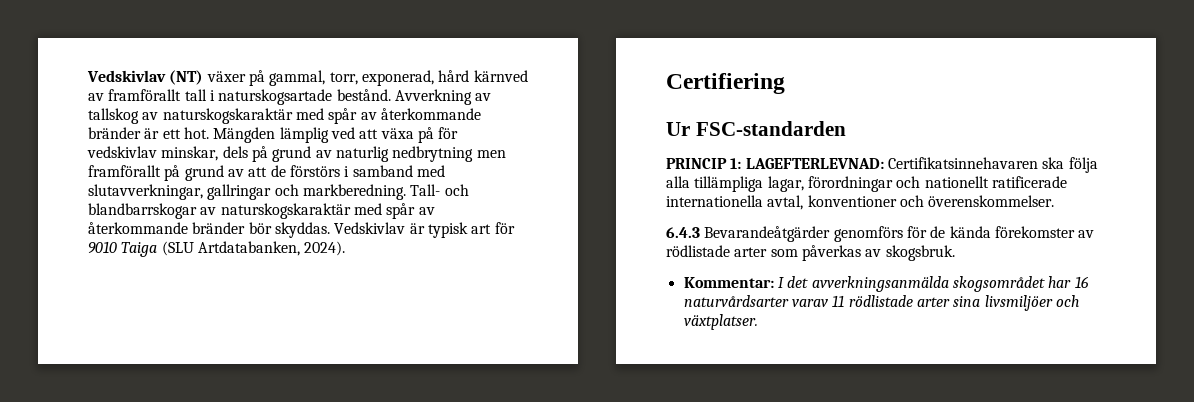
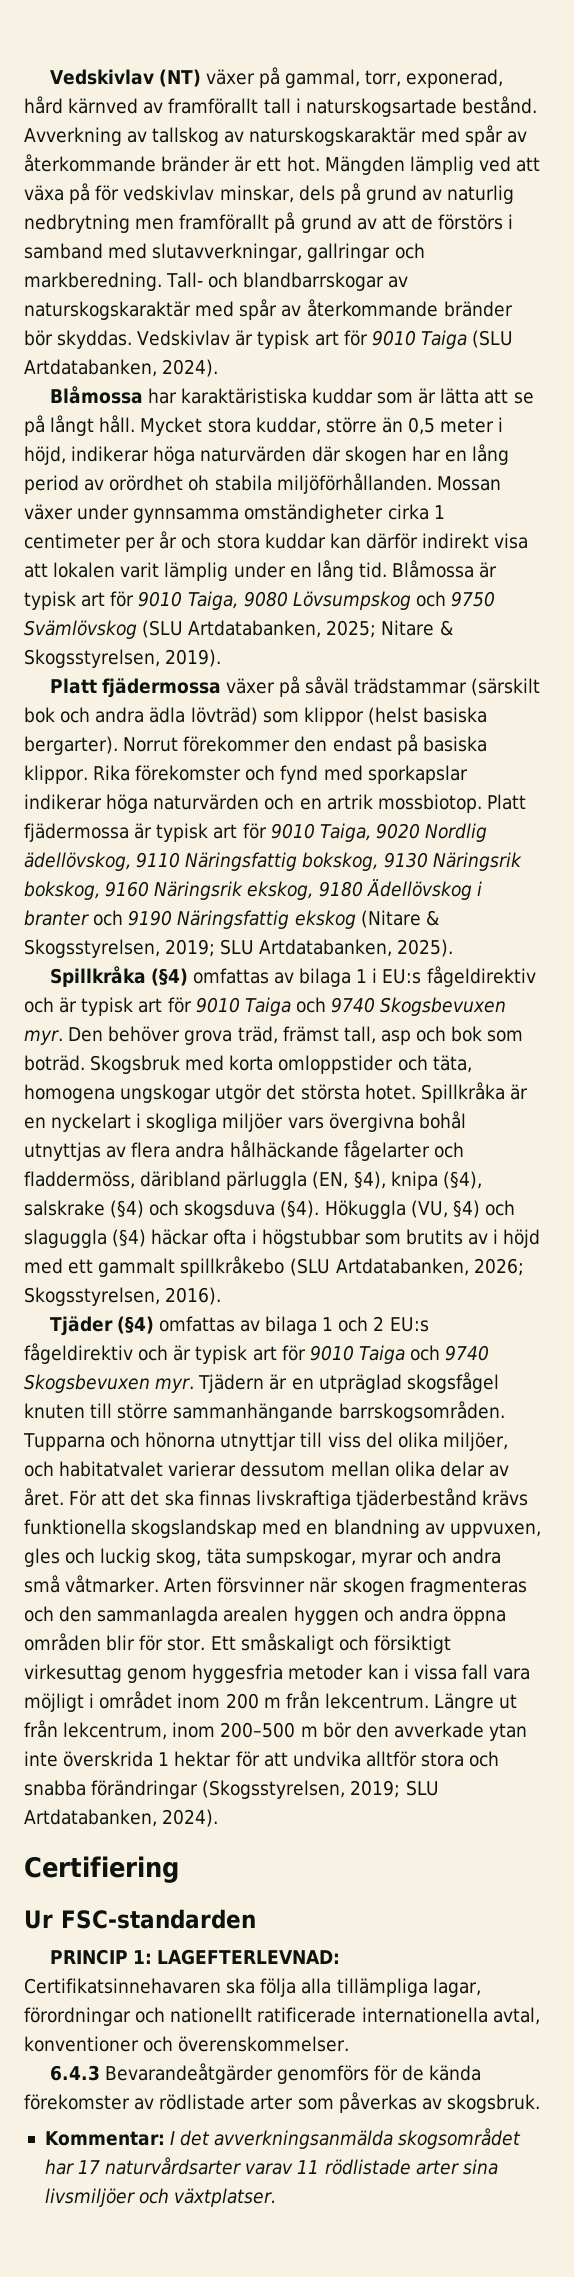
(346, 248) none -> [49,386,534,404] [24,415,504,436] [24,444,510,465] [24,473,501,494] [24,504,445,523] [24,531,529,552] [24,560,498,581] [24,591,496,610] [24,620,453,639] [24,649,222,668] [49,676,541,698] [24,707,488,726] [24,734,487,755] [24,765,468,784] [24,794,526,813] [24,823,488,842] [24,852,522,871] [24,879,482,900] [24,910,439,929] [24,939,454,958] [49,966,536,987] [24,997,507,1016] [24,1026,524,1045] [24,1055,472,1074] [24,1082,528,1103] [24,1111,466,1132] [24,1140,464,1161] [24,1171,482,1190] [24,1200,516,1219] [24,1229,541,1248] [24,1256,524,1277] [24,1287,222,1306] [49,1316,429,1336] [24,1343,490,1364] [24,1372,499,1393] [24,1401,505,1422] [23,1432,509,1451] [24,1461,509,1477] [24,1488,529,1509] [24,1519,541,1538] [24,1548,502,1567] [24,1575,527,1596] [24,1606,506,1625] [24,1633,451,1654] [24,1664,531,1683] [24,1691,518,1712] [24,1720,528,1741] [24,1751,500,1767] [24,1780,440,1799] [24,1809,219,1827] // Blåmossa har karaktäristiska kuddar som är lätta att se på långt håll. Mycket stora kuddar, större än 0,5 meter i höjd, indikerar höga naturvärden där skogen har en lång period av orördhet oh stabila miljöförhållanden. Mossan växer under gynnsamma omständigheter cirka 1 centimeter per år och stora kuddar kan därför indirekt visa att lokalen varit lämplig under en lång tid. Blåmossa är typisk art för 9010 Taiga, 9080 Lövsumpskog och 9750 Svämlövskog (SLU Artdatabanken, 2025; Nitare & Skogsstyrelsen, 2019). // Platt fjädermossa växer på såväl trädstammar (särskilt bok och andra ädla lövträd) som klippor (helst basiska bergarter). Norrut förekommer den endast på basiska klippor. Rika förekomster och fynd med sporkapslar indikerar höga naturvärden och en artrik mossbiotop. Platt fjädermossa är typisk art för 9010 Taiga, 9020 Nordlig ädellövskog, 9110 Näringsfattig bokskog, 9130 Näringsrik bokskog, 9160 Näringsrik ekskog, 9180 Ädellövskog i branter och 9190 Näringsfattig ekskog (Nitare & Skogsstyrelsen, 2019; SLU Artdatabanken, 2025). // Spillkråka (§4) omfattas av bilaga 1 i EU:s fågeldirektiv och är typisk art för 9010 Taiga och 9740 Skogsbevuxen myr. Den behöver grova träd, främst tall, asp och bok som boträd. Skogsbruk med korta omloppstider och täta, homogena ungskogar utgör det största hotet. Spillkråka är en nyckelart i skogliga miljöer vars övergivna bohål utnyttjas av flera andra hålhäckande fågelarter och fladdermöss, däribland pärluggla (EN, §4), knipa (§4), salskrake (§4) och skogsduva (§4). Hökuggla (VU, §4) och slaguggla (§4) häckar ofta i högstubbar som brutits av i höjd med ett gammalt spillkråkebo (SLU Artdatabanken, 2026; Skogsstyrelsen, 2016). // Tjäder (§4) omfattas av bilaga 1 och 2 EU:s fågeldirektiv och är typisk art för 9010 Taiga och 9740 Skogsbevuxen myr. Tjädern är en utpräglad skogsfågel knuten till större sammanhängande barrskogsområden. Tupparna och hönorna utnyttjar till viss del olika miljöer, och habitatvalet varierar dessutom mellan olika delar av året. För att det ska finnas livskraftiga tjäderbestånd krävs funktionella skogslandskap med en blandning av uppvuxen, gles och luckig skog, täta sumpskogar, myrar och andra små våtmarker. Arten försvinner när skogen fragmenteras och den sammanlagda arealen hyggen och andra öppna områden blir för stor. Ett småskaligt och försiktigt virkesuttag genom hyggesfria metoder kan i vissa fall vara möjligt i området inom 200 m från lekcentrum. Längre ut från lekcentrum, inom 200–500 m bör den avverkade ytan inte överskrida 1 hektar för att undvika alltför stora och snabba förändringar (Skogsstyrelsen, 2019; SLU Artdatabanken, 2024).
[1074,276,1089,288] 16 -> [78,2160,101,2174] 17

